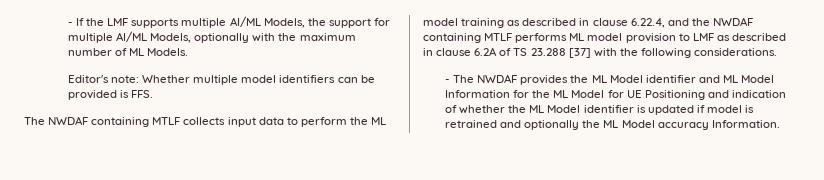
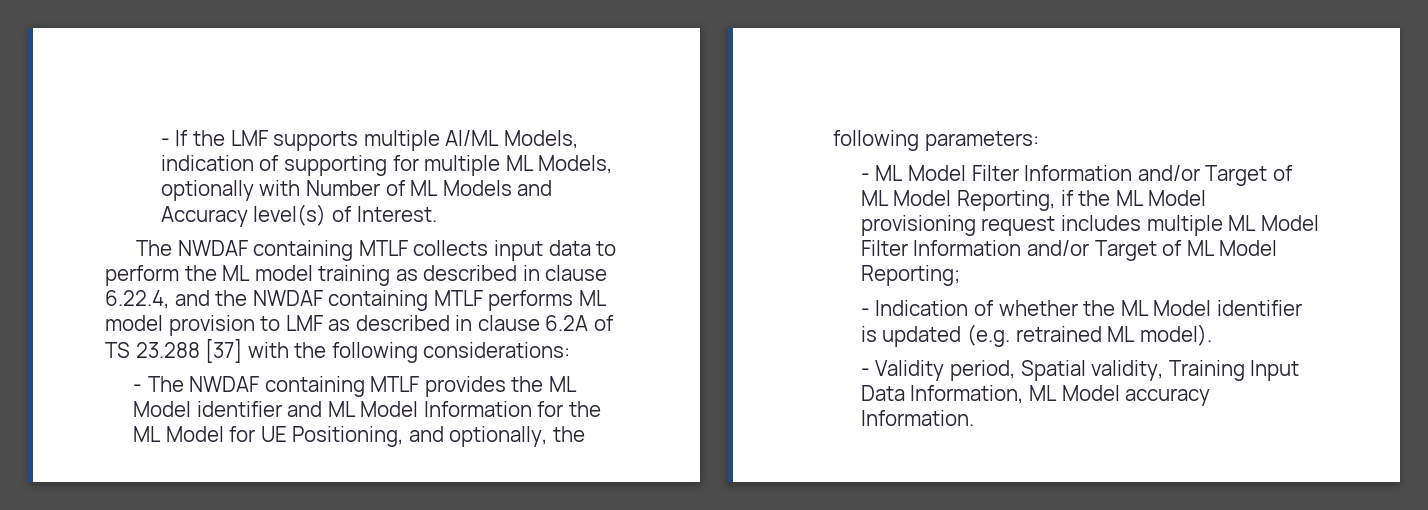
[307,18,371,28] the support -> [160,155,388,176] indication of supporting
[116,31,148,42] AI/ML -> [505,155,534,171] ML
[278,33,356,41] [67,48,189,56] [67,75,375,85] [67,90,154,100] the maximum number of ML Models. // Editor's note: Whether multiple model identifiers can be provided is FFS. -> [306,180,553,196] [160,204,437,227] Number of ML Models and Accuracy level(s) of Interest.
[694,48,778,56] considerations. -> [423,342,571,358] considerations:
(518, 78) none -> [264,376,420,397] containing MTLF
[644,90,786,100] Positioning and indication -> [292,426,585,447] [832,130,1039,151] [860,165,1293,186] [860,190,1207,211] [860,215,1319,236] [860,240,1278,261] [860,265,960,286] [860,300,969,316] Positioning, and optionally, the following parameters: // - ML Model Filter Information and/or Target of ML Model Reporting, if the ML Model provisioning request includes multiple ML Model Filter Information and/or Target of ML Model Reporting; // - Indication
[696,105,755,113] [444,120,601,130] if model is retrained and optionally the -> [967,324,1212,347] [860,360,1300,381] [860,385,1024,404] (e.g. retrained ML model). // - Validity period, Spatial validity, Training Input Data Information,

